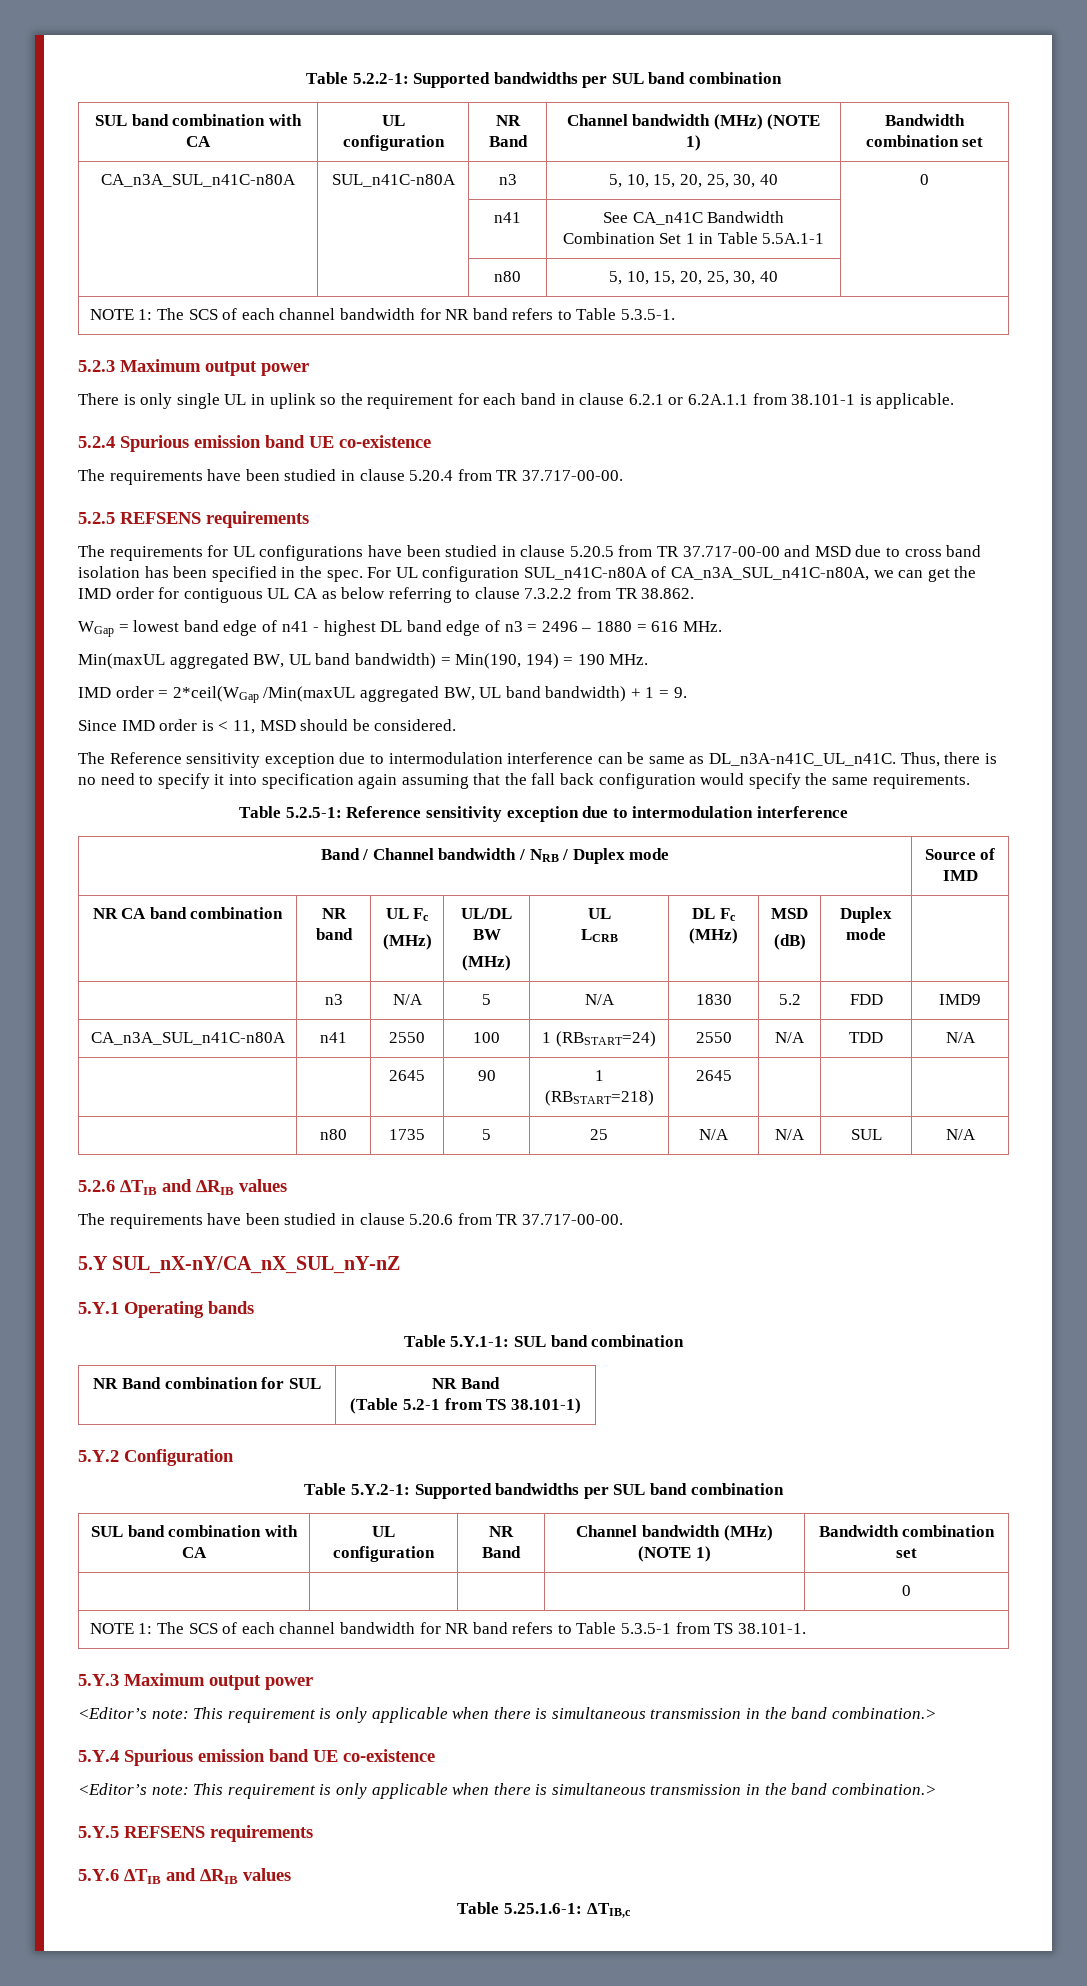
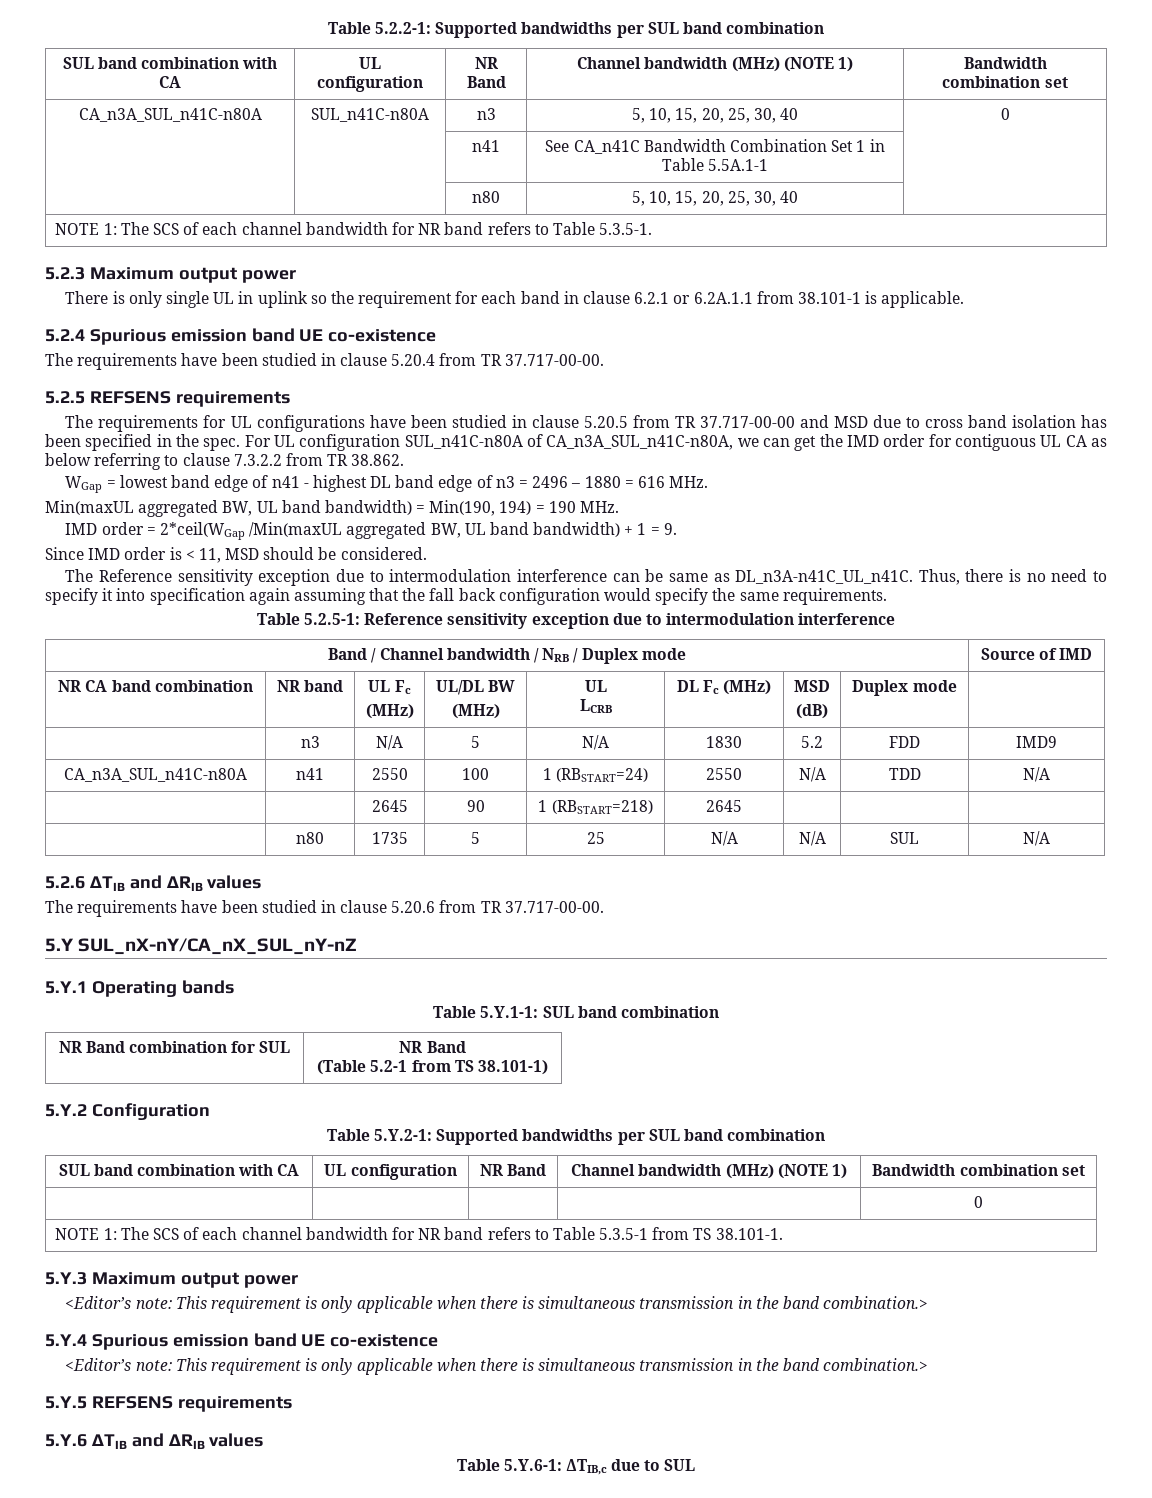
[503,1903,631,1918] 5.25.1.6-1: ΔTIB,c -> [503,1459,696,1475] 5.Y.6-1: ΔTIB,c due to SUL

